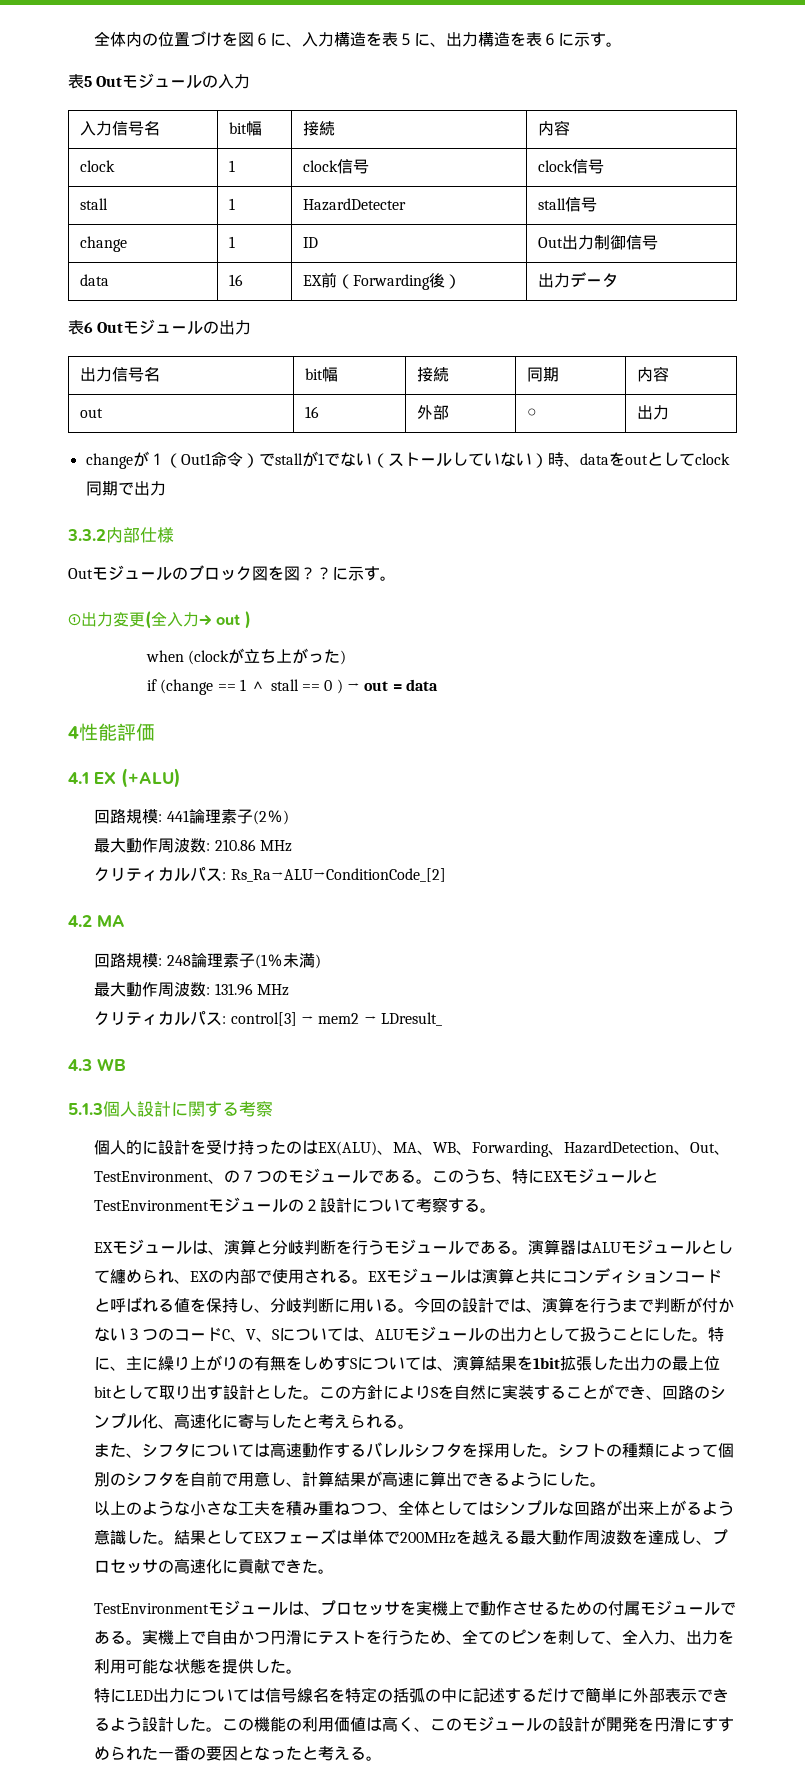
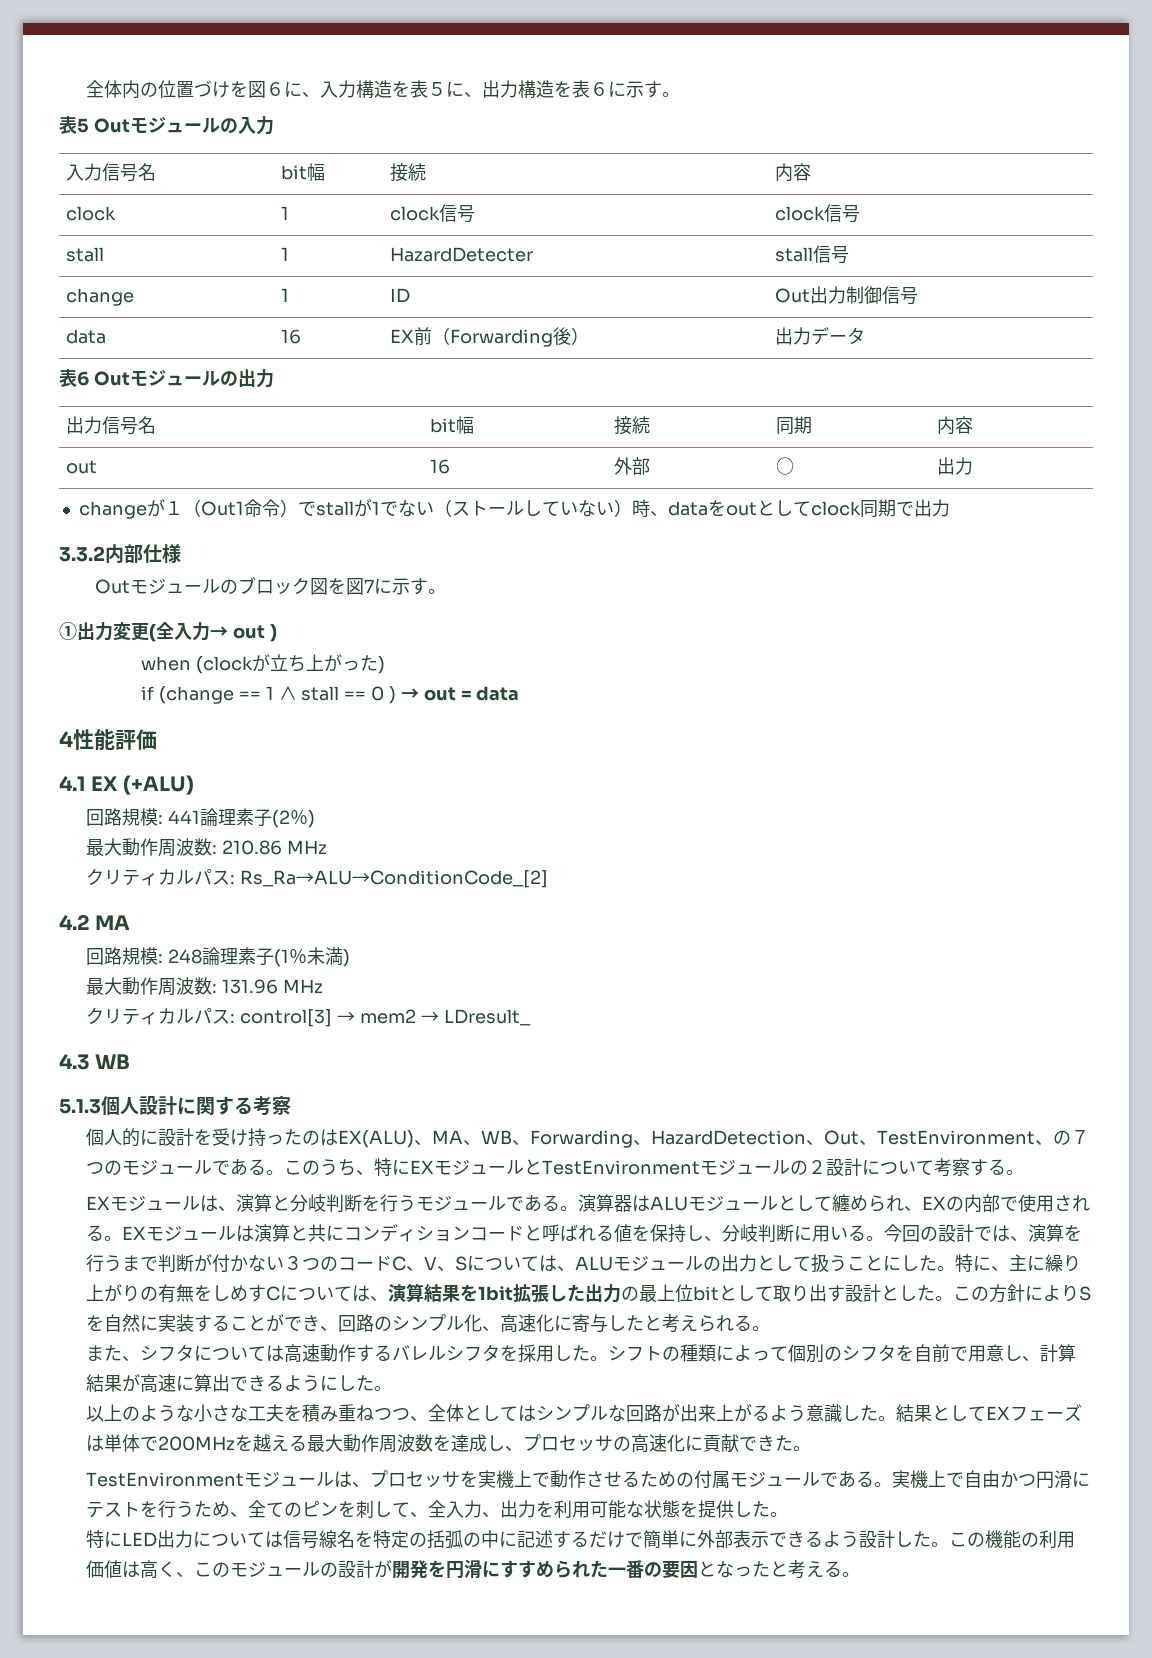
[300,567,332,580] ？？ -> [364,579,375,593] 7
[350,1358,358,1369] S -> [266,1286,281,1301] C

